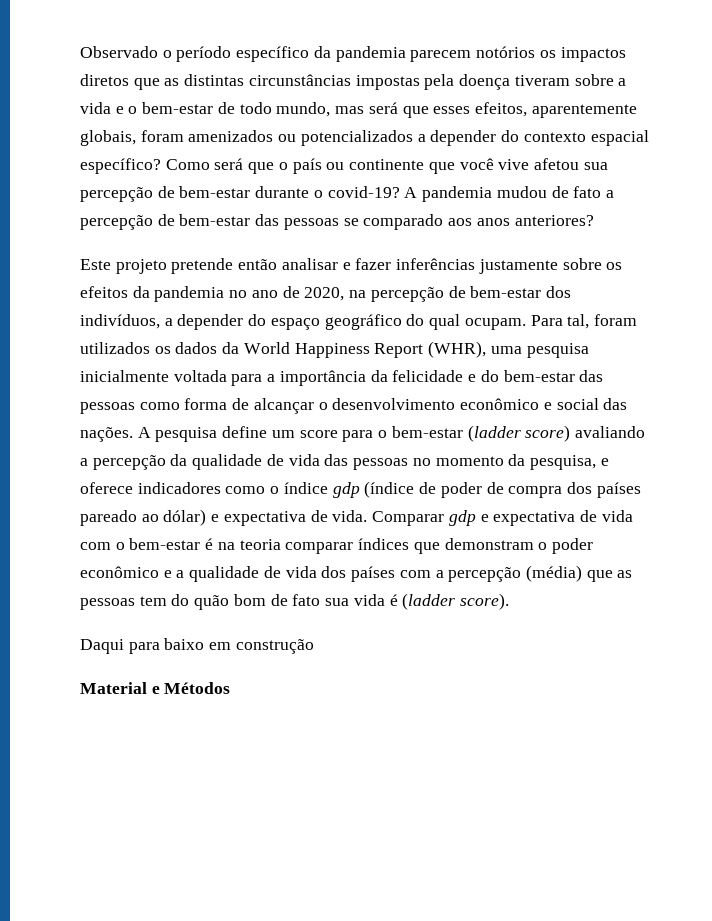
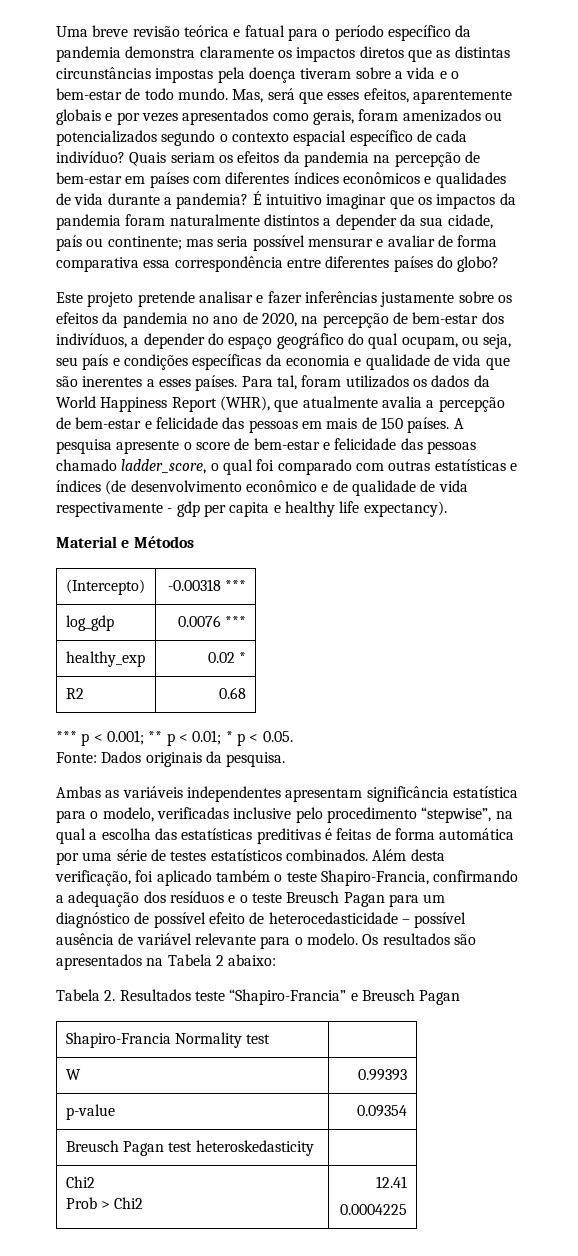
[80,46,158,58] Observado -> [56,25,318,41] Uma breve revisão teórica e fatual para
[410,46,536,62] parecem notórios -> [125,46,274,58] demonstra claramente
[276,102,365,117] mundo, mas -> [177,88,264,103] mundo. Mas,
[80,130,649,146] [80,158,608,174] [80,186,614,202] [80,214,594,230] globais, foram amenizados ou potencializados a depender do contexto espacial específico? Como será que o país ou continente que você vive afetou sua percepção de bem-estar durante o covid-19? A pandemia mudou de fato a percepção de bem-estar das pessoas se comparado aos anos anteriores? -> [56,109,502,125] [56,130,468,146] [56,151,480,167] [56,172,506,188] [56,191,516,209] [56,214,493,230] [56,235,498,251] [56,256,500,272] globais e por vezes apresentados como gerais, foram amenizados ou potencializados segundo o contexto espacial específico de cada indivíduo? Quais seriam os efeitos da pandemia na percepção de bem-estar em países com diferentes índices econômicos e qualidades de vida durante a pandemia? É intuitivo imaginar que os impactos da pandemia foram naturalmente distintos a depender da sua cidade, país ou continente; mas seria possível mensurar e avaliar de forma comparativa essa correspondência entre diferentes países do globo?
[238,259,278,270] então -> (195, 299) none
[464,318,526,330] ocupam. -> [401,334,512,349] [56,354,510,370] [56,375,238,391] ocupam, ou seja, seu país e condições específicas da economia e qualidade de vida que são inerentes a esses países.
[490,343,589,358] [80,370,604,386] [80,398,628,414] [80,425,645,442] [80,454,609,470] [80,481,641,498] [80,509,633,526] [80,538,593,554] [80,565,633,582] [80,593,509,610] [80,638,314,654] [80,682,231,694] uma pesquisa inicialmente voltada para a importância da felicidade e do bem-estar das pessoas como forma de alcançar o desenvolvimento econômico e social das nações. A pesquisa define um score para o bem-estar (ladder score) avaliando a percepção da qualidade de vida das pessoas no momento da pesquisa, e oferece indicadores como o índice gdp (índice de poder de compra dos países pareado ao dólar) e expectativa de vida. Comparar gdp e expectativa de vida com o bem-estar é na teoria comparar índices que demonstram o poder econômico e a qualidade de vida dos países com a percepção (média) que as pessoas tem do quão bom de fato sua vida é (ladder score). // Daqui para baixo em construção // Material e Métodos -> [274,396,505,412] [56,417,464,433] [56,438,476,454] [56,459,517,475] [56,480,468,496] [56,501,447,517] [56,536,194,548] [65,579,145,595] [167,579,247,591] [65,615,114,631] [177,615,247,627] [65,651,145,667] [207,652,247,663] [65,688,84,699] [219,687,247,699] [56,730,293,746] [56,751,286,767] [56,786,518,802] [56,807,513,823] [56,828,515,844] [56,849,445,865] [55,870,519,886] [56,891,446,907] [56,912,467,928] [56,933,476,949] [56,954,277,970] [56,989,461,1005] [65,1032,271,1048] [65,1069,81,1080] [358,1069,408,1081] [65,1104,115,1120] [357,1105,408,1117] [65,1140,314,1156] [65,1176,95,1188] [65,1197,144,1209] [376,1176,408,1188] [340,1204,408,1215] que atualmente avalia a percepção de bem-estar e felicidade das pessoas em mais de 150 países. A pesquisa apresente o score de bem-estar e felicidade das pessoas chamado ladder_score, o qual foi comparado com outras estatísticas e índices (de desenvolvimento econômico e de qualidade de vida respectivamente - gdp per capita e healthy life expectancy). // Material e Métodos // (Intercepto) | -0.00318 *** // log_gdp | 0.0076 *** // healthy_exp | 0.02 * // R2 | 0.68 // *** p < 0.001; ** p < 0.01; * p < 0.05. // Fonte: Dados originais da pesquisa. // Ambas as variáveis independentes apresentam significância estatística para o modelo, verificadas inclusive pelo procedimento “stepwise”, na qual a escolha das estatísticas preditivas é feitas de forma automática por uma série de testes estatísticos combinados. Além desta verificação, foi aplicado também o teste Shapiro-Francia, confirmando a adequação dos resíduos e o teste Breusch Pagan para um diagnóstico de possível efeito de heterocedasticidade – possível ausência de variável relevante para o modelo. Os resultados são apresentados na Tabela 2 abaixo: // Tabela 2. Resultados teste “Shapiro-Francia” e Breusch Pagan // Shapiro-Francia Normality test | // W | 0.99393 // p-value | 0.09354 // Breusch Pagan test heteroskedasticity | // Chi2 // Prob > Chi2 | 12.41 // 0.0004225

